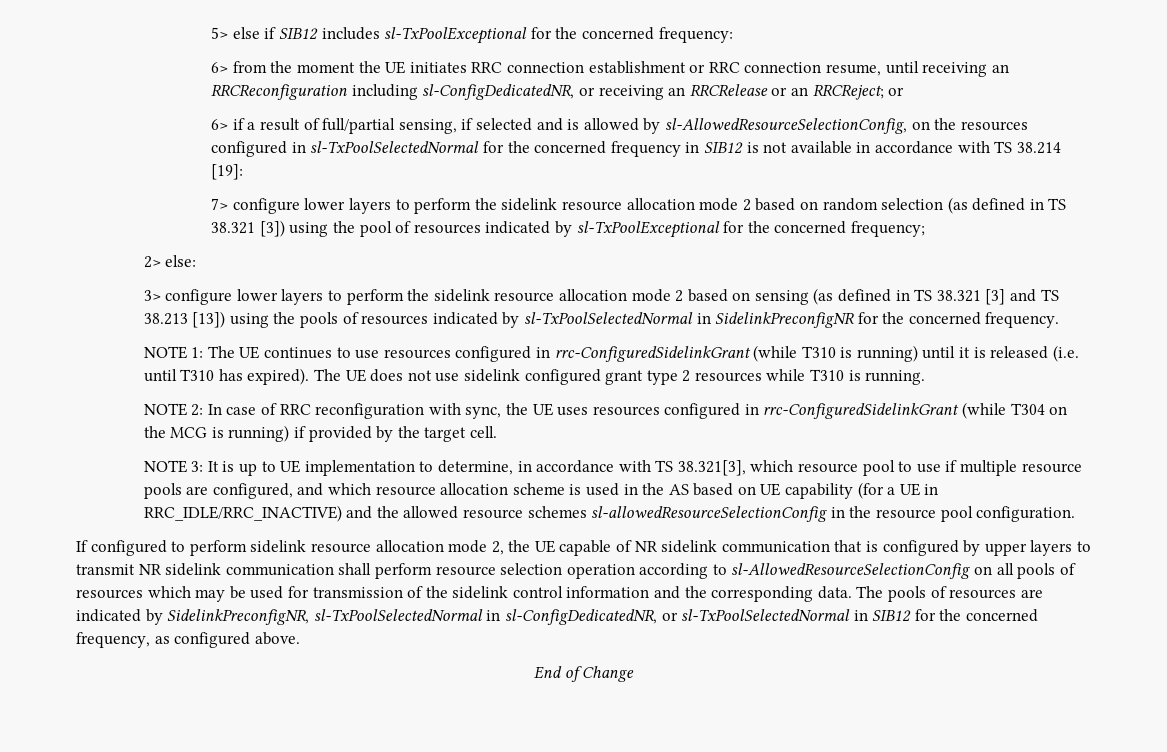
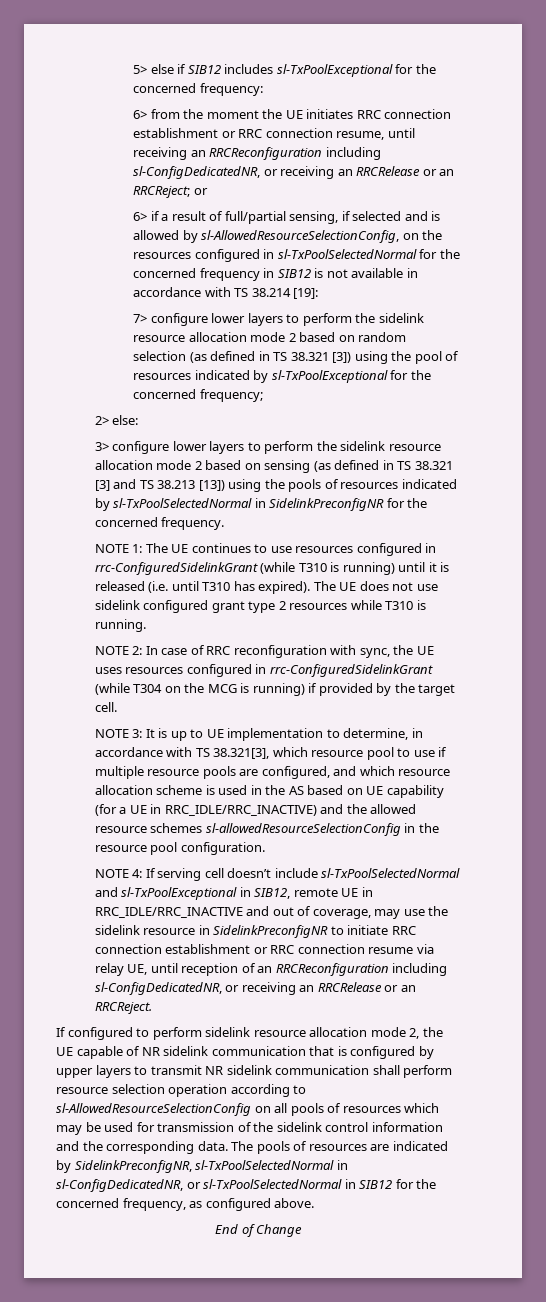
(1076, 514) none -> [94,868,461,881] [94,887,373,900] [94,906,449,919] [94,925,416,938] [94,944,434,954] [94,963,448,976] [94,982,416,995] [94,1002,152,1014] // NOTE 4: If serving cell doesn’t include sl-TxPoolSelectedNormal and sl-TxPoolExceptional in SIB12, remote UE in RRC_IDLE/RRC_INACTIVE and out of coverage, may use the sidelink resource in SidelinkPreconfigNR to initiate RRC connection establishment or RRC connection resume via relay UE, until reception of an RRCReconfiguration including sl-ConfigDedicatedNR, or receiving an RRCRelease or an RRCReject.

